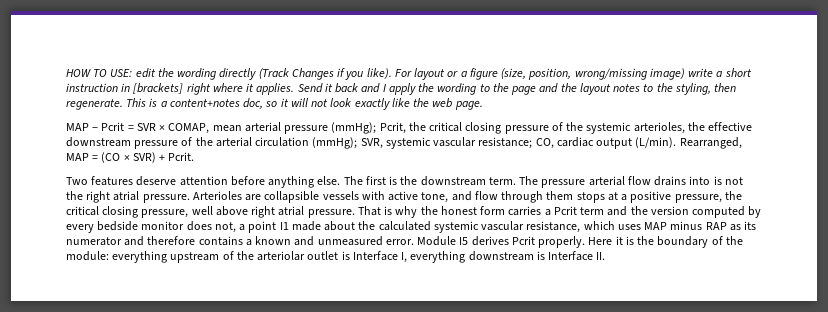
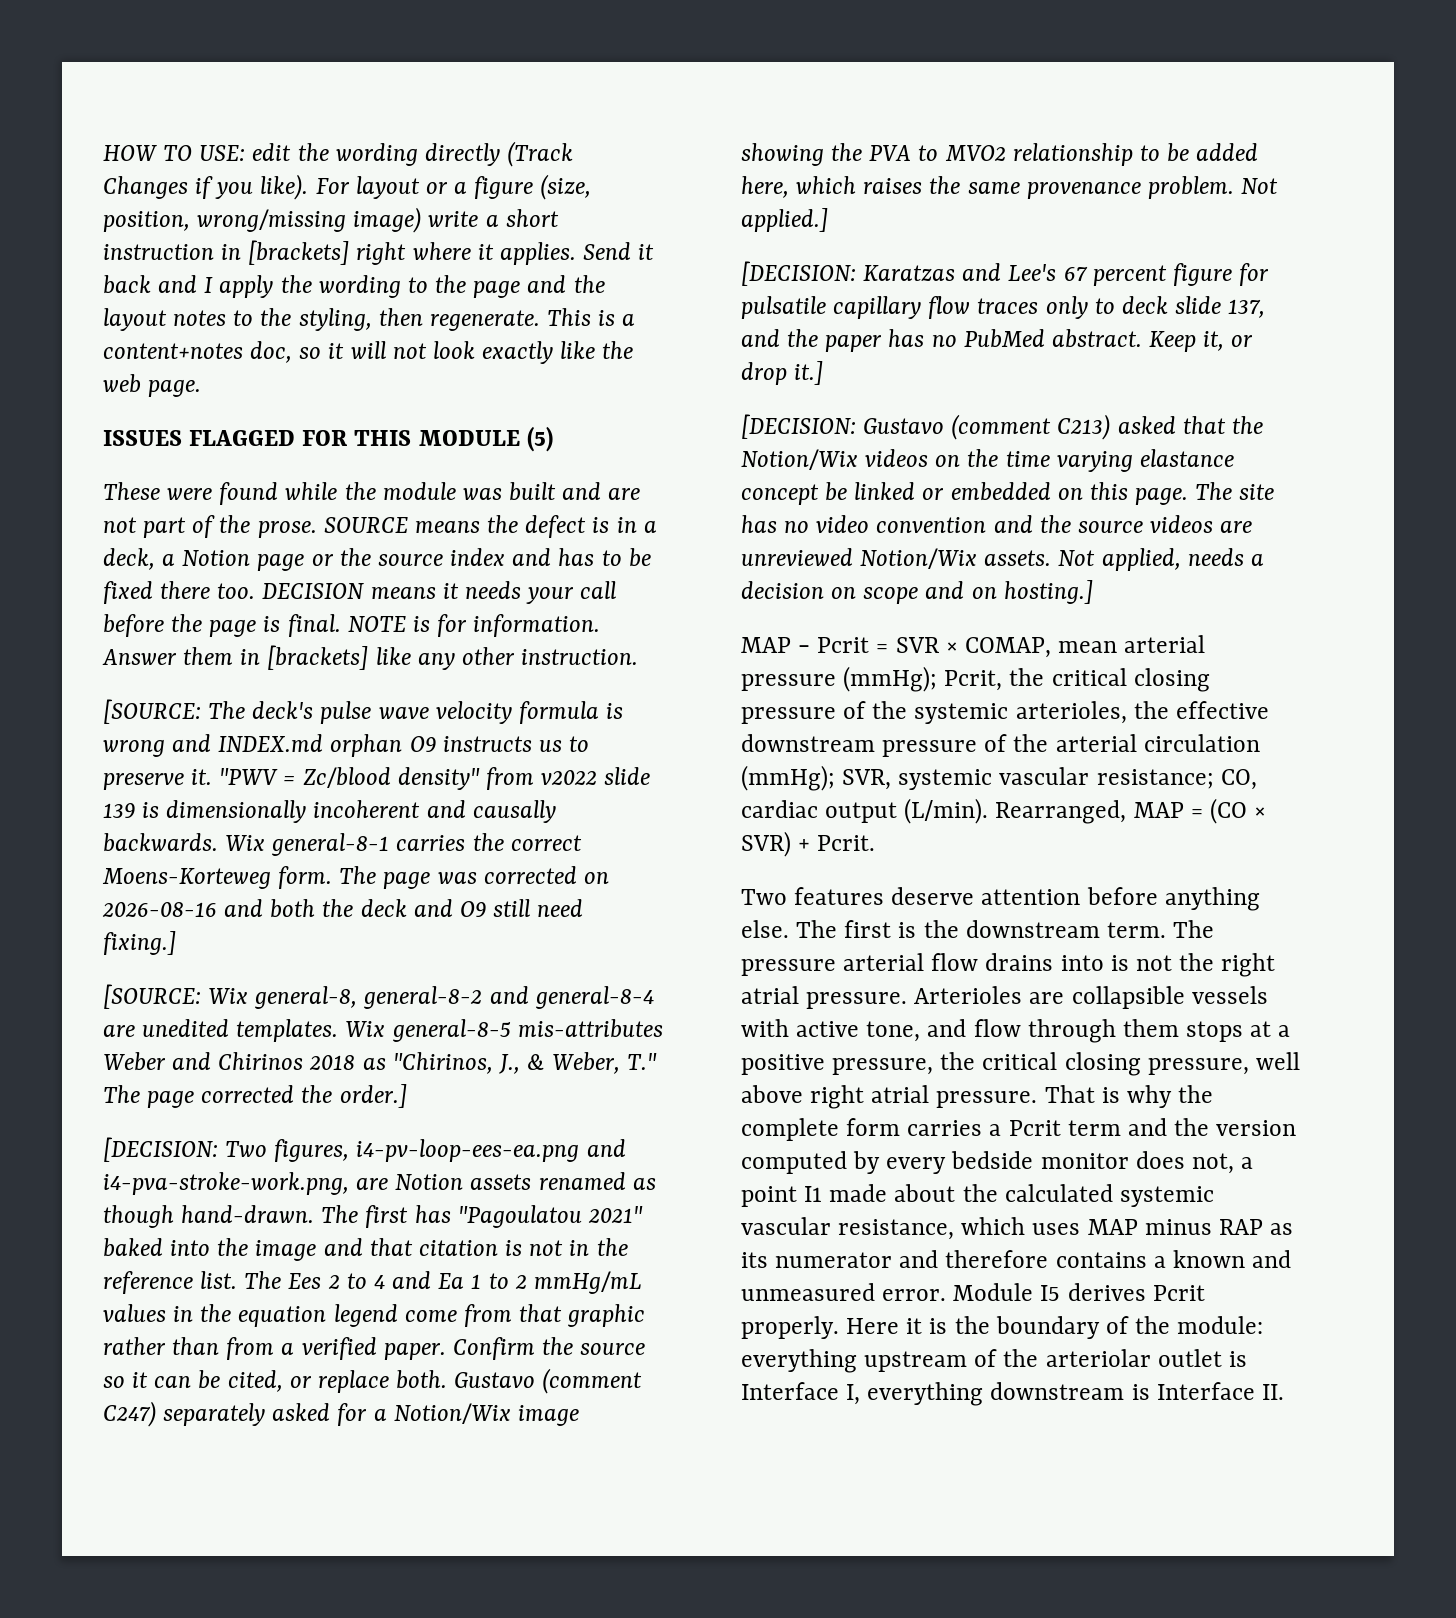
(483, 105) none -> [103,426,553,452] [103,482,641,505] [103,515,657,538] [103,548,651,571] [103,581,617,604] [103,614,601,637] [102,645,639,670] [103,699,624,724] [103,734,590,757] [103,767,651,790] [103,800,556,823] [103,833,582,856] [102,866,609,889] [102,899,584,918] [103,931,176,955] [103,984,654,1009] [103,1019,663,1042] [103,1052,658,1074] [103,1084,407,1108] [103,1137,626,1162] [103,1172,656,1195] [103,1205,643,1228] [103,1238,628,1261] [103,1271,642,1294] [103,1304,646,1327] [103,1337,646,1360] [103,1368,643,1394] [103,1401,579,1427] [741,143,1259,166] [741,176,1279,199] [741,208,828,232] [741,261,1270,286] [741,296,1266,319] [741,329,1254,352] [741,361,824,385] [741,414,1263,440] [741,449,1234,472] [741,482,1275,505] [741,515,1253,533] [741,548,1264,571] [741,580,1093,604] // ISSUES FLAGGED FOR THIS MODULE (5) // These were found while the module was built and are not part of the prose. SOURCE means the defect is in a deck, a Notion page or the source index and has to be fixed there too. DECISION means it needs your call before the page is final. NOTE is for information. Answer them in [brackets] like any other instruction. // [SOURCE: The deck's pulse wave velocity formula is wrong and INDEX.md orphan O9 instructs us to preserve it. "PWV = Zc/blood density" from v2022 slide 139 is dimensionally incoherent and causally backwards. Wix general-8-1 carries the correct Moens-Korteweg form. The page was corrected on 2026-08-16 and both the deck and O9 still need fixing.] // [SOURCE: Wix general-8, general-8-2 and general-8-4 are unedited templates. Wix general-8-5 mis-attributes Weber and Chirinos 2018 as "Chirinos, J., & Weber, T." The page corrected the order.] // [DECISION: Two figures, i4-pv-loop-ees-ea.png and i4-pva-stroke-work.png, are Notion assets renamed as though hand-drawn. The first has "Pagoulatou 2021" baked into the image and that citation is not in the reference list. The Ees 2 to 4 and Ea 1 to 2 mmHg/mL values in the equation legend come from that graphic rather than from a verified paper. Confirm the source so it can be cited, or replace both. Gustavo (comment C247) separately asked for a Notion/Wix image showing the PVA to MVO2 relationship to be added here, which raises the same provenance problem. Not applied.] // [DECISION: Karatzas and Lee's 67 percent figure for pulsatile capillary flow traces only to deck slide 137, and the paper has no PubMed abstract. Keep it, or drop it.] // [DECISION: Gustavo (comment C213) asked that the Notion/Wix videos on the time varying elastance concept be linked or embedded on this page. The site has no video convention and the source videos are unreviewed Notion/Wix assets. Not applied, needs a decision on scope and on hosting.]
[440,206,477,215] honest -> [741,1118,839,1141] complete

